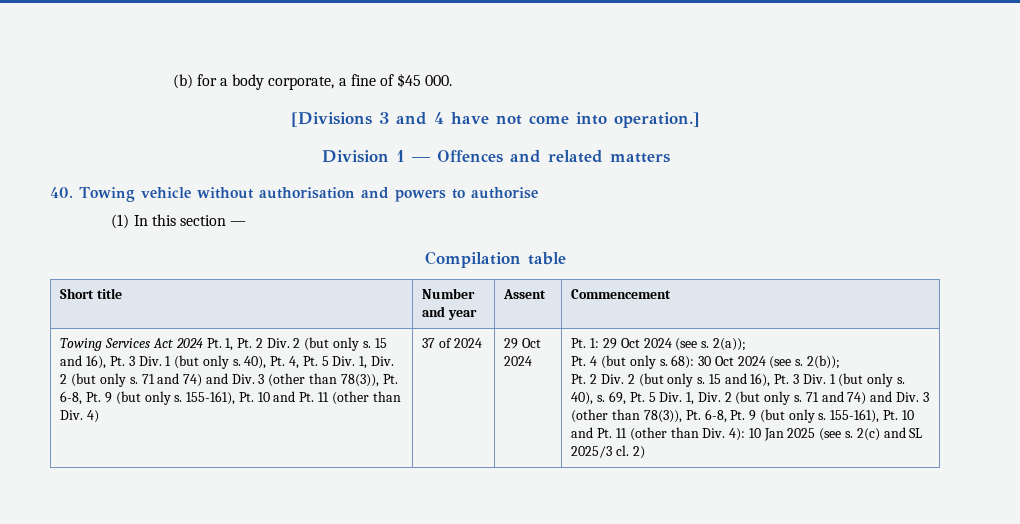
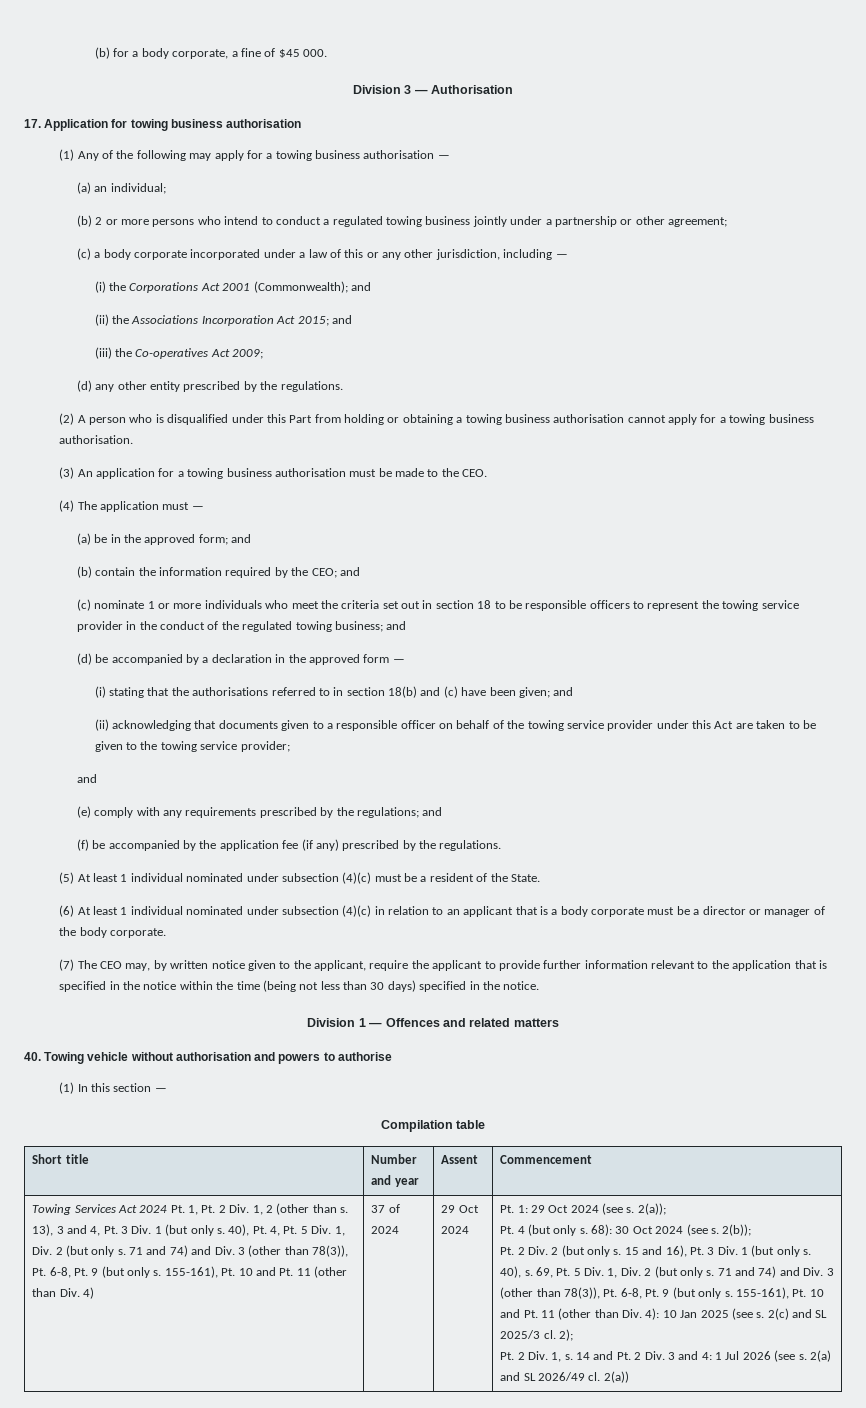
[291,112,700,128] [Divisions 3 and 4 have not come into operation.] -> [352,85,514,94] [24,119,302,131] [59,149,450,161] [76,182,166,194] [76,215,728,227] [76,248,568,260] [94,281,371,293] [94,314,352,326] [94,347,264,359] [76,380,343,392] [59,413,814,425] [59,435,134,444] [59,467,488,479] [59,500,204,512] [76,533,252,545] [76,566,360,578] [76,599,799,611] [76,621,407,632] [76,653,405,665] [94,686,574,698] [94,719,816,731] [94,741,290,752] [76,774,97,783] [76,806,443,818] [76,839,502,851] [59,872,540,884] [59,905,825,917] [59,927,167,938] [59,959,827,971] [59,980,540,992] Division 3 — Authorisation // 17. Application for towing business authorisation // (1) Any of the following may apply for a towing business authorisation — // (a) an individual; // (b) 2 or more persons who intend to conduct a regulated towing business jointly under a partnership or other agreement; // (c) a body corporate incorporated under a law of this or any other jurisdiction, including — // (i) the Corporations Act 2001 (Commonwealth); and // (ii) the Associations Incorporation Act 2015; and // (iii) the Co-operatives Act 2009; // (d) any other entity prescribed by the regulations. // (2) A person who is disqualified under this Part from holding or obtaining a towing business authorisation cannot apply for a towing business authorisation. // (3) An application for a towing business authorisation must be made to the CEO. // (4) The application must — // (a) be in the approved form; and // (b) contain the information required by the CEO; and // (c) nominate 1 or more individuals who meet the criteria set out in section 18 to be responsible officers to represent the towing service provider in the conduct of the regulated towing business; and // (d) be accompanied by a declaration in the approved form — // (i) stating that the authorisations referred to in section 18(b) and (c) have been given; and // (ii) acknowledging that documents given to a responsible officer on behalf of the towing service provider under this Act are taken to be given to the towing service provider; // and // (e) comply with any requirements prescribed by the regulations; and // (f) be accompanied by the application fee (if any) prescribed by the regulations. // (5) At least 1 individual nominated under subsection (4)(c) must be a resident of the State. // (6) At least 1 individual nominated under subsection (4)(c) in relation to an applicant that is a body corporate must be a director or manager of the body corporate. // (7) The CEO may, by written notice given to the applicant, require the applicant to provide further information relevant to the application that is specified in the notice within the time (being not less than 30 days) specified in the notice.
[293,337,387,351] [60,355,107,369] 2 (but only s. 15 and 16), -> [252,1203,349,1215] [32,1224,101,1236] 1, 2 (other than s. 13), 3 and 4,
[633,446,646,459] 2) -> [558,1329,573,1341] [500,1350,831,1362] [500,1371,629,1383] 2); // Pt. 2 Div. 1, s. 14 and Pt. 2 Div. 3 and 4: 1 Jul 2026 (see s. 2(a) and SL 2026/49 cl. 2(a))

